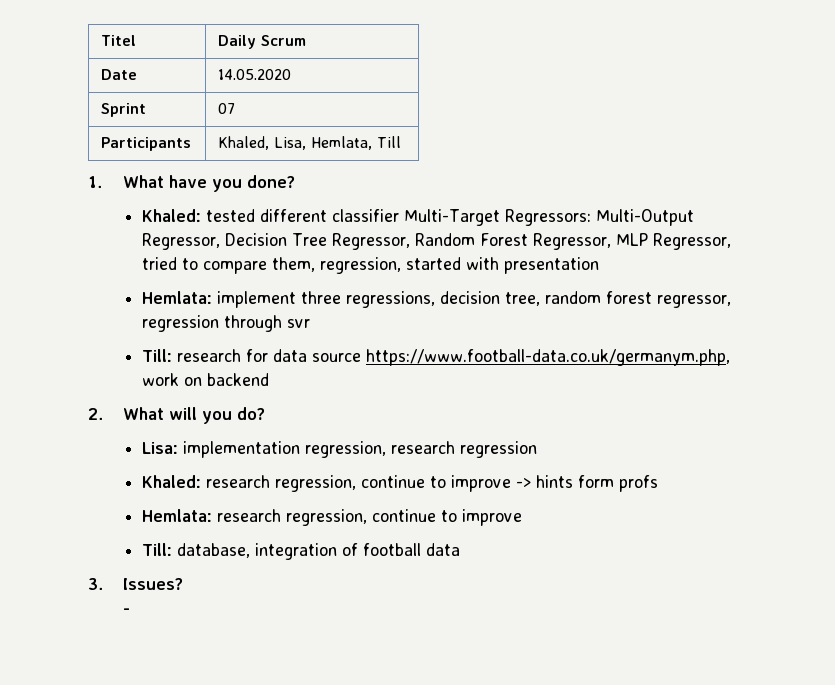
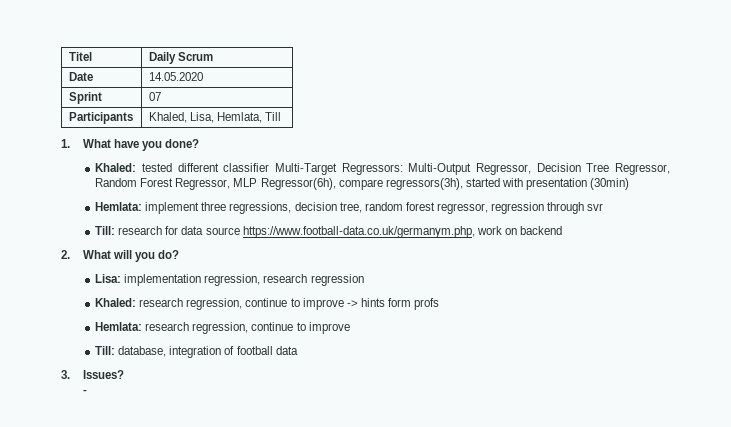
[652,233,731,250] [141,257,401,274] Regressor, tried to compare them, regression, -> [260,178,463,190] Regressor(6h), compare regressors(3h),
(599, 265) none -> [590,178,630,190] (30min)

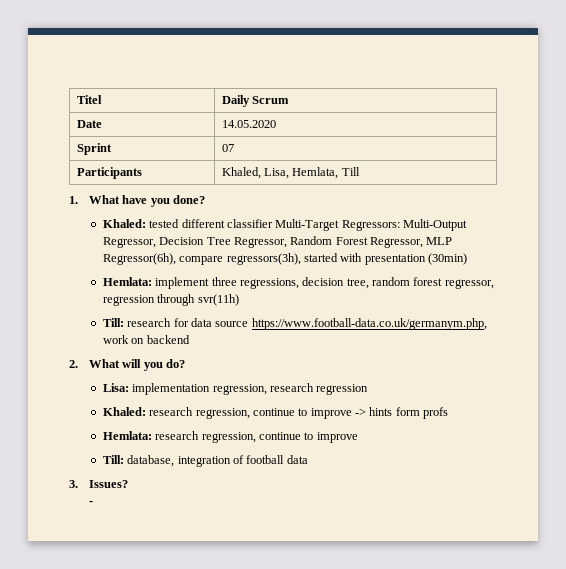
[587,203,604,211] svr -> [197,294,239,306] svr(11h)

